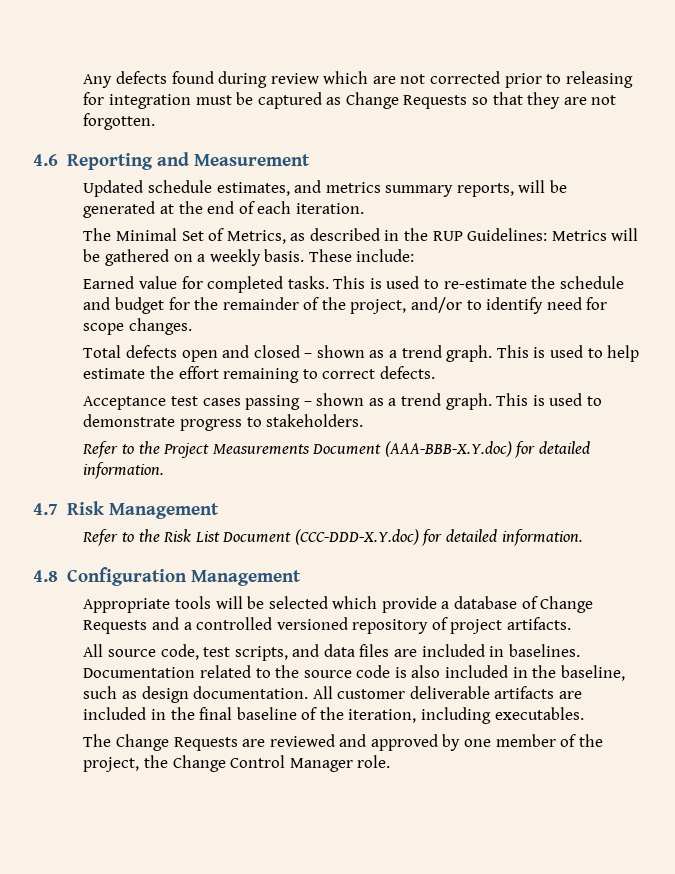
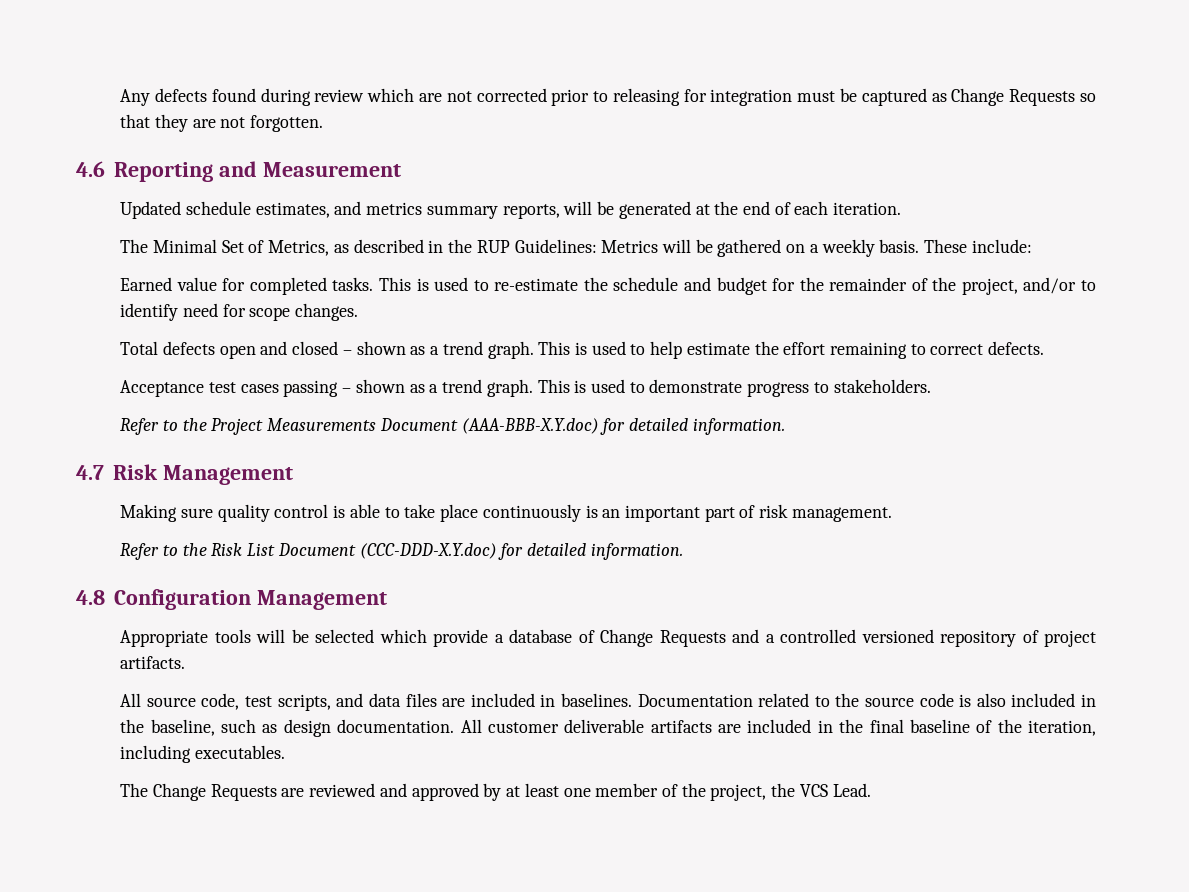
(219, 511) none -> [120,504,892,522] // Making sure quality control is able to take place continuously is an important part of risk management.
(461, 742) none -> [506,783,559,797] at least
[172,755,391,772] Change Control Manager role. -> [799,783,871,797] VCS Lead.

